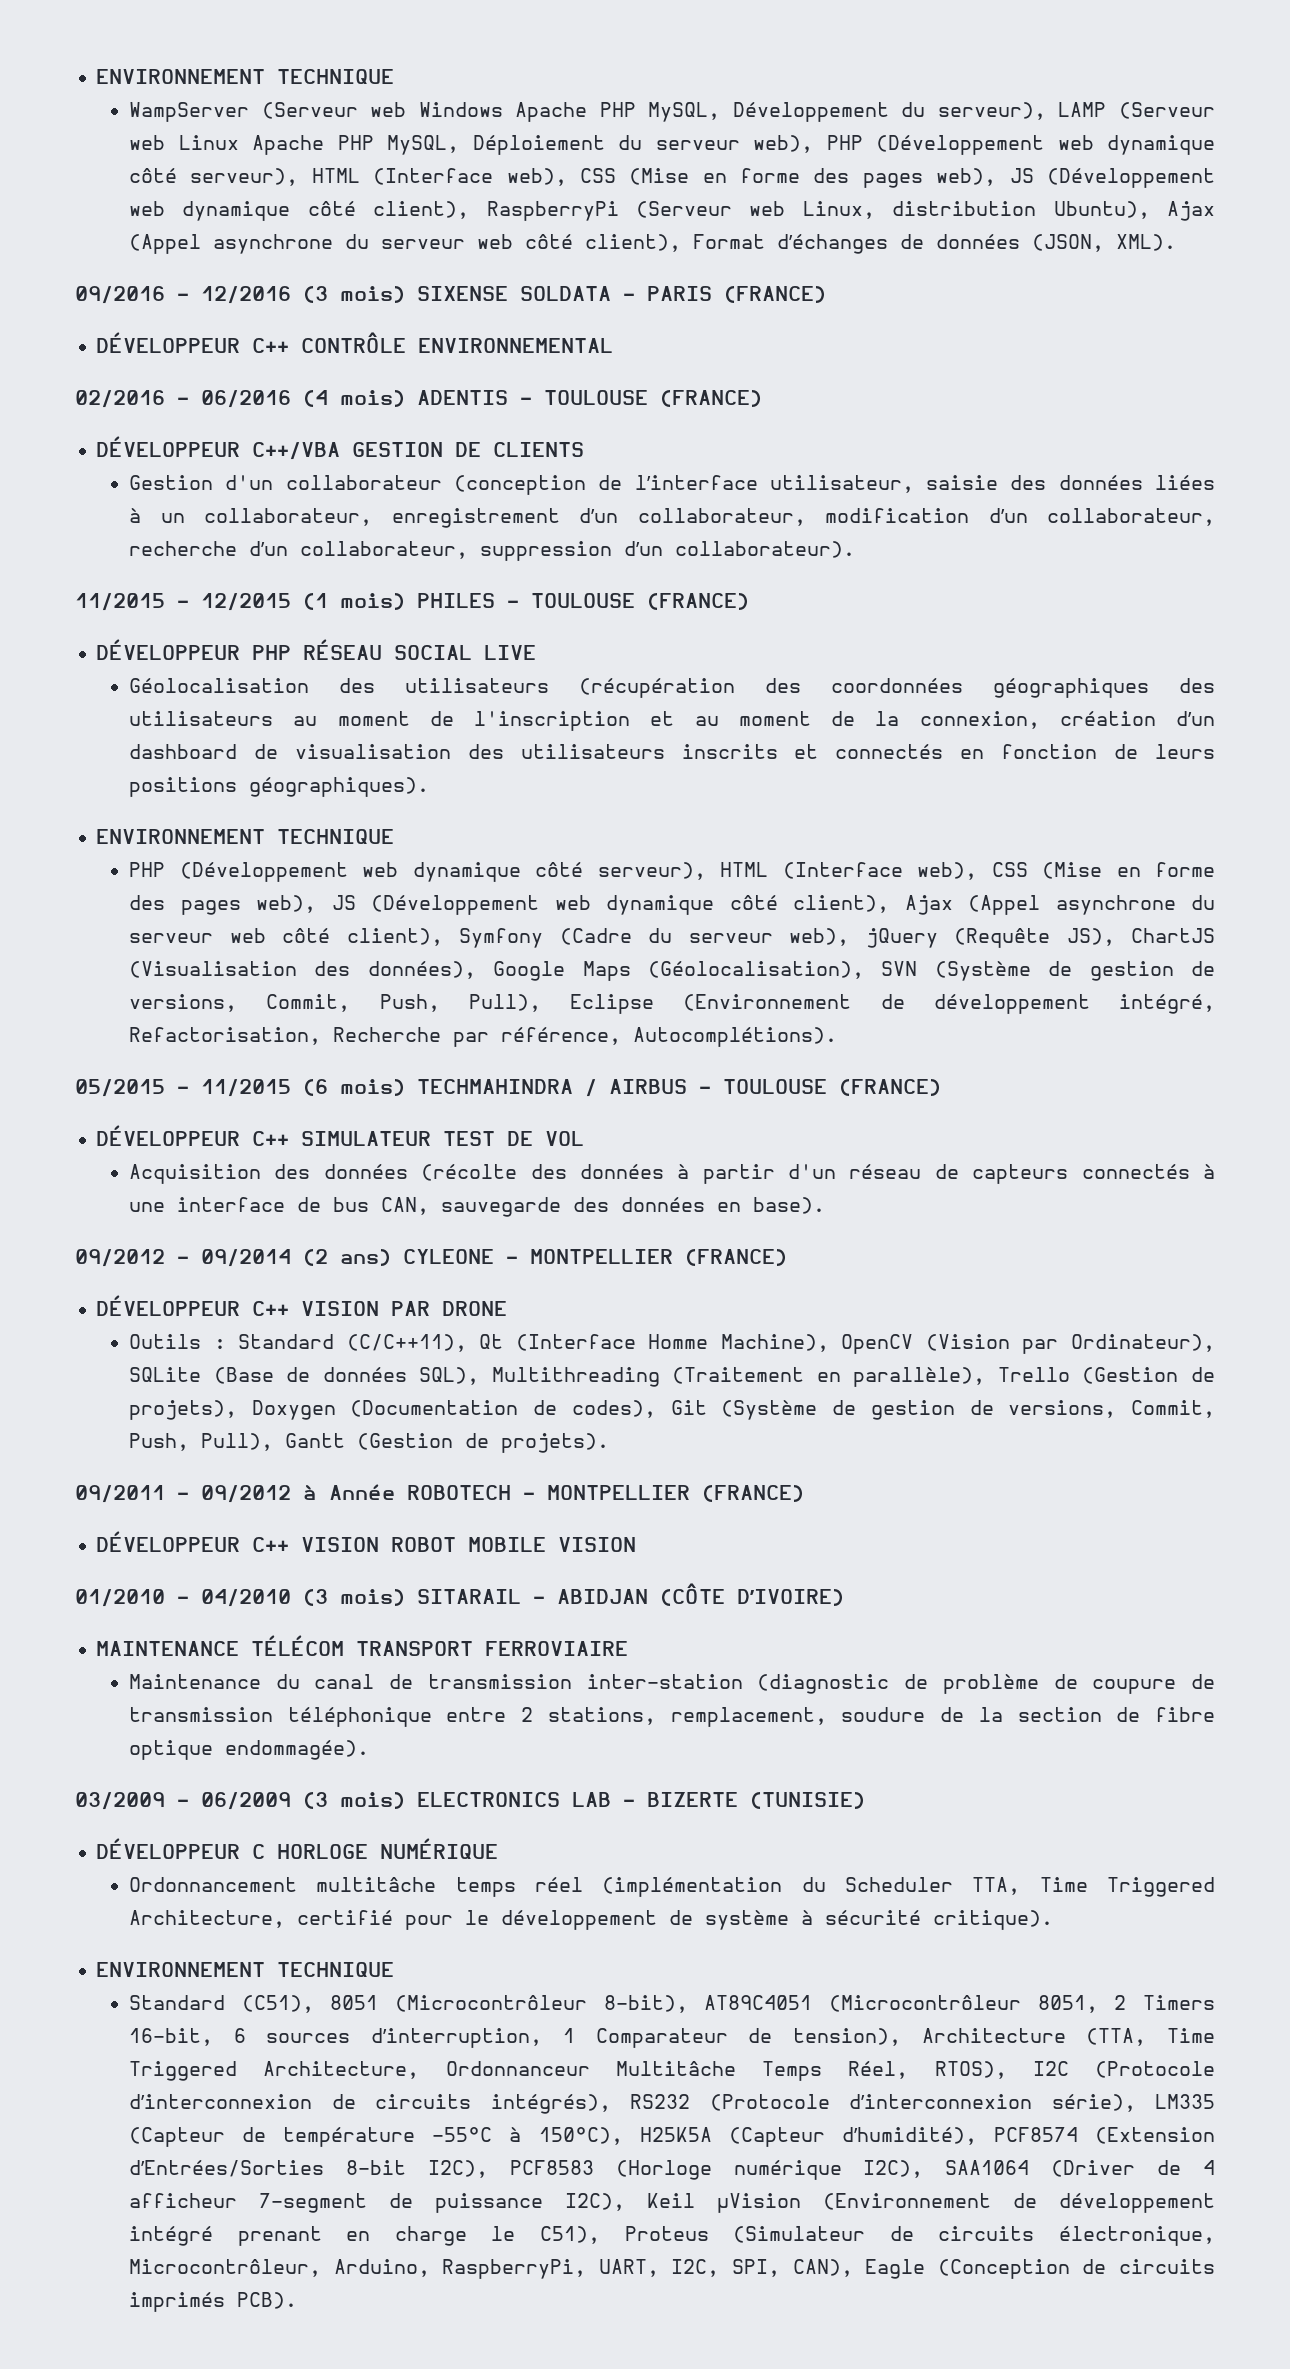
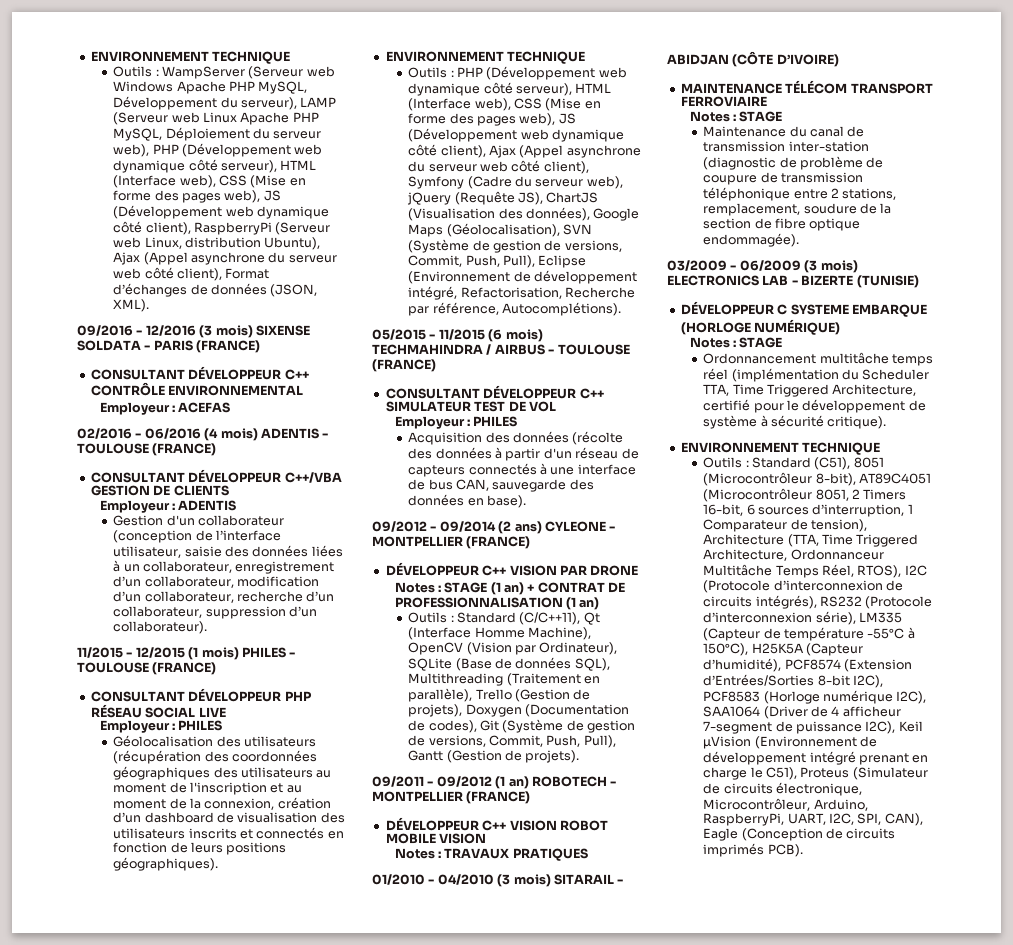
[96,69,395,84] ENVIRONNEMENT TECHNIQUE // -> [90,51,291,64] [113,66,159,77] ENVIRONNEMENT TECHNIQUE // Outils :
(826, 294) none -> [90,369,185,380] CONSULTANT
(614, 345) none -> [99,402,231,415] // Employeur : ACEFAS
(762, 398) none -> [90,472,185,483] CONSULTANT
(585, 449) none -> [99,500,237,513] // Employeur : ADENTIS
(749, 601) none -> [90,691,185,702] CONSULTANT
(537, 652) none -> [99,720,223,733] // Employeur : PHILES
(395, 836) none -> [408,67,454,78] Outils :
(941, 1087) none -> [385,388,480,399] CONSULTANT
(585, 1138) none -> [394,416,518,429] // Employeur : PHILES
(508, 1308) none -> [394,582,626,595] [394,597,600,610] // Notes : STAGE (1 an) + CONTRAT DE PROFESSIONNALISATION (1 an)
[303,1484,395,1500] à Année -> [495,776,529,789] (1 an)
(637, 1544) none -> [394,848,588,861] // Notes : TRAVAUX PRATIQUES
(629, 1648) none -> [689,111,783,122] // Notes : STAGE
[277,1838,499,1859] HORLOGE NUMÉRIQUE -> [790,304,927,317] [680,319,841,335] [689,337,783,348] SYSTEME EMBARQUE (HORLOGE NUMÉRIQUE) // Notes : STAGE
(395, 1969) none -> [703,457,749,468] Outils :

